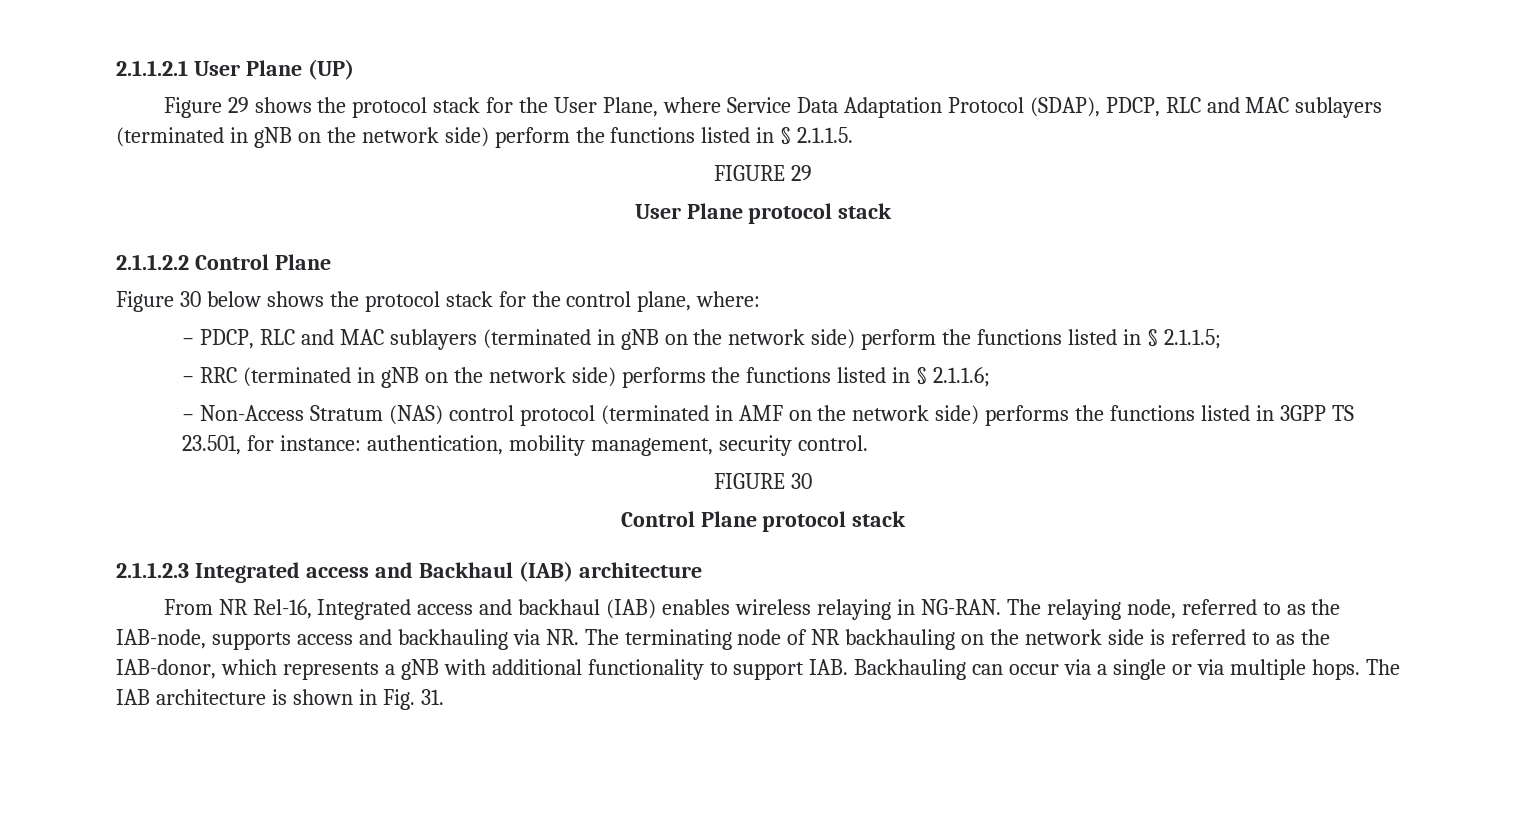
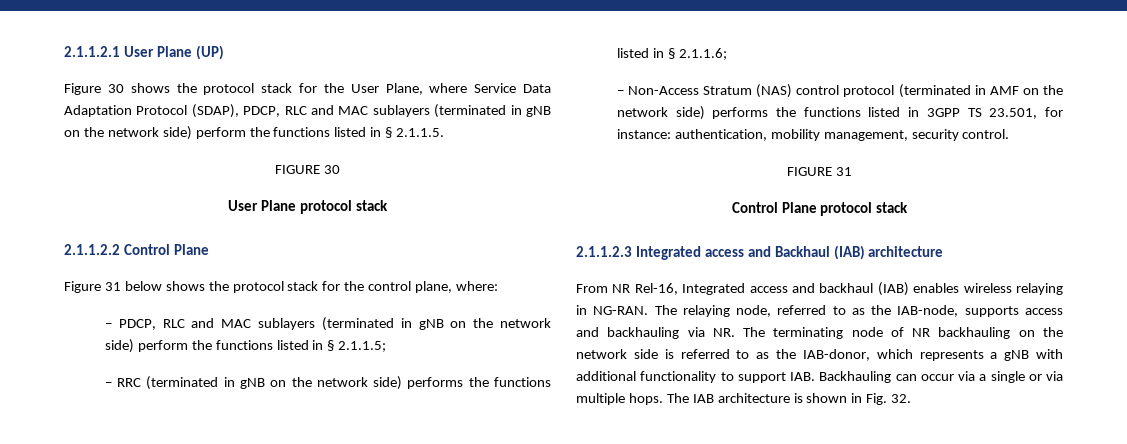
[227,97,249,113] 29 -> [107,84,124,93] 30
[790,165,812,181] 29 -> [323,165,340,174] 30
[179,291,201,307] 30 -> [104,282,121,291] 31
[790,473,812,489] 30 -> [835,167,852,176] 31
[420,689,444,705] 31. -> [891,394,912,403] 32.

